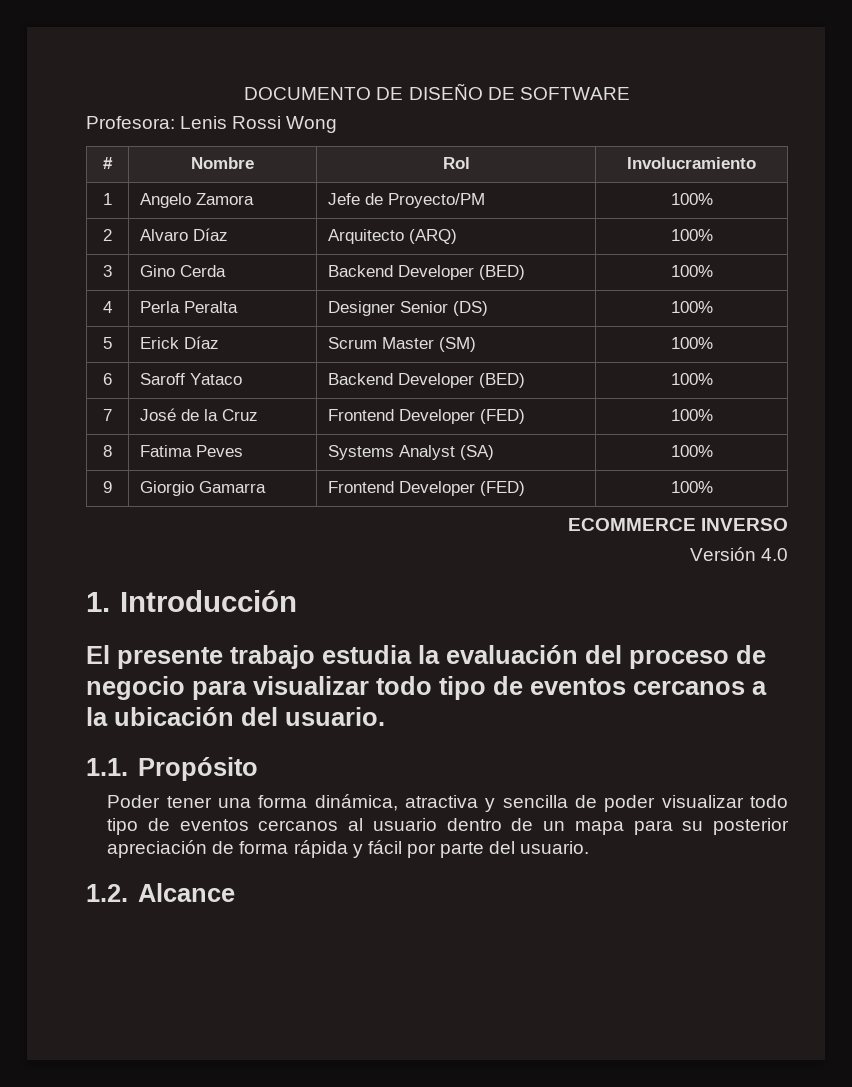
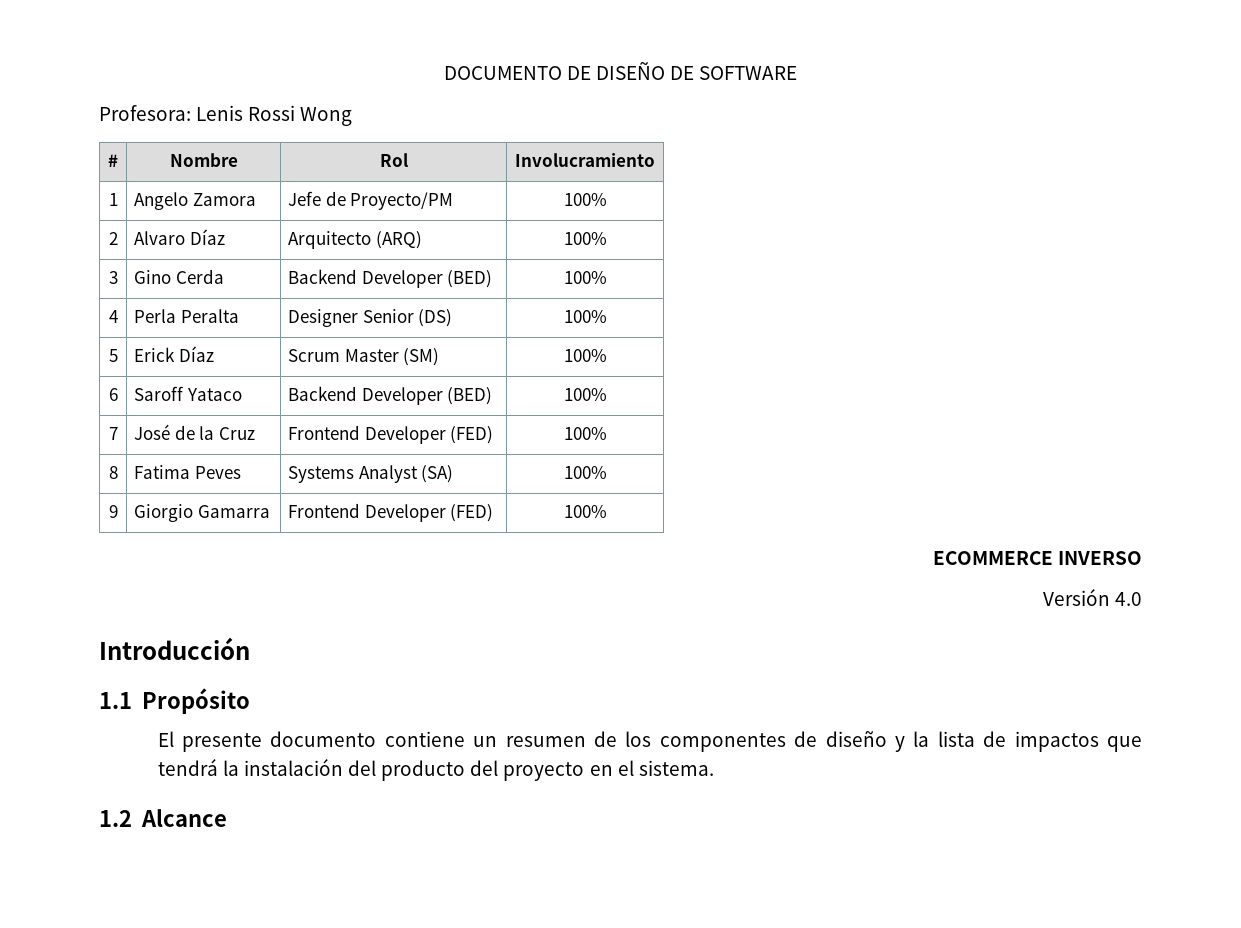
[86,592,110,612] 1. -> (1142, 599) none
[86,645,766,669] [86,676,767,700] [86,707,385,726] [86,757,258,781] [107,794,788,812] [107,818,789,835] [107,840,590,858] [86,884,128,902] El presente trabajo estudia la evaluación del proceso de negocio para visualizar todo tipo de eventos cercanos a la ubicación del usuario. // 1.1. Propósito // Poder tener una forma dinámica, atractiva y sencilla de poder visualizar todo tipo de eventos cercanos al usuario dentro de un mapa para su posterior apreciación de forma rápida y fácil por parte del usuario. // 1.2. -> [99,688,250,714] [157,731,1142,752] [157,759,714,781] [99,810,132,827] 1.1 Propósito // El presente documento contiene un resumen de los componentes de diseño y la lista de impactos que tendrá la instalación del producto del proyecto en el sistema. // 1.2

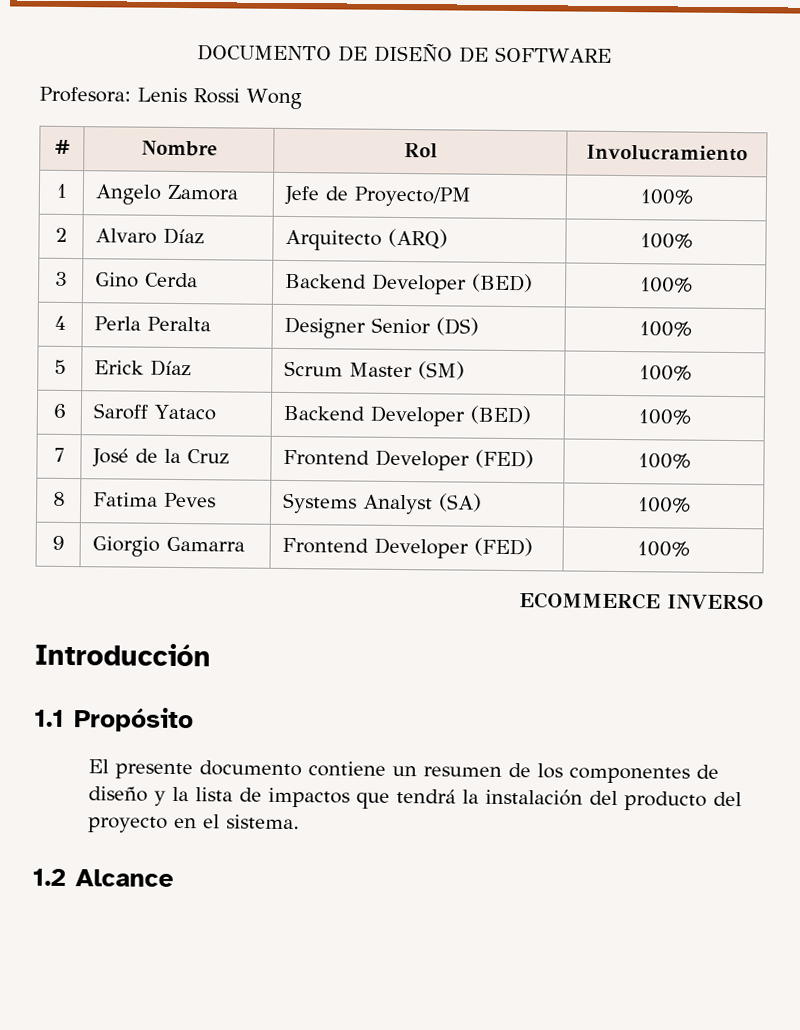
[1042,589,1142,606] // Versión 4.0 -> (764, 601) none

